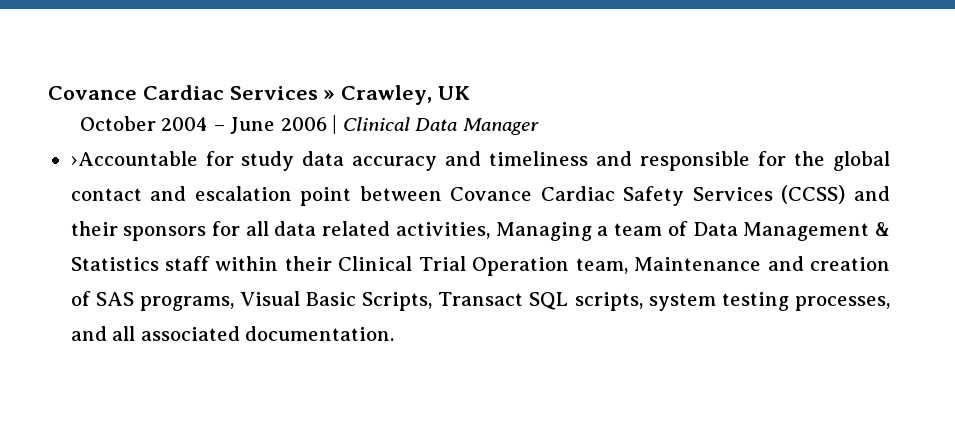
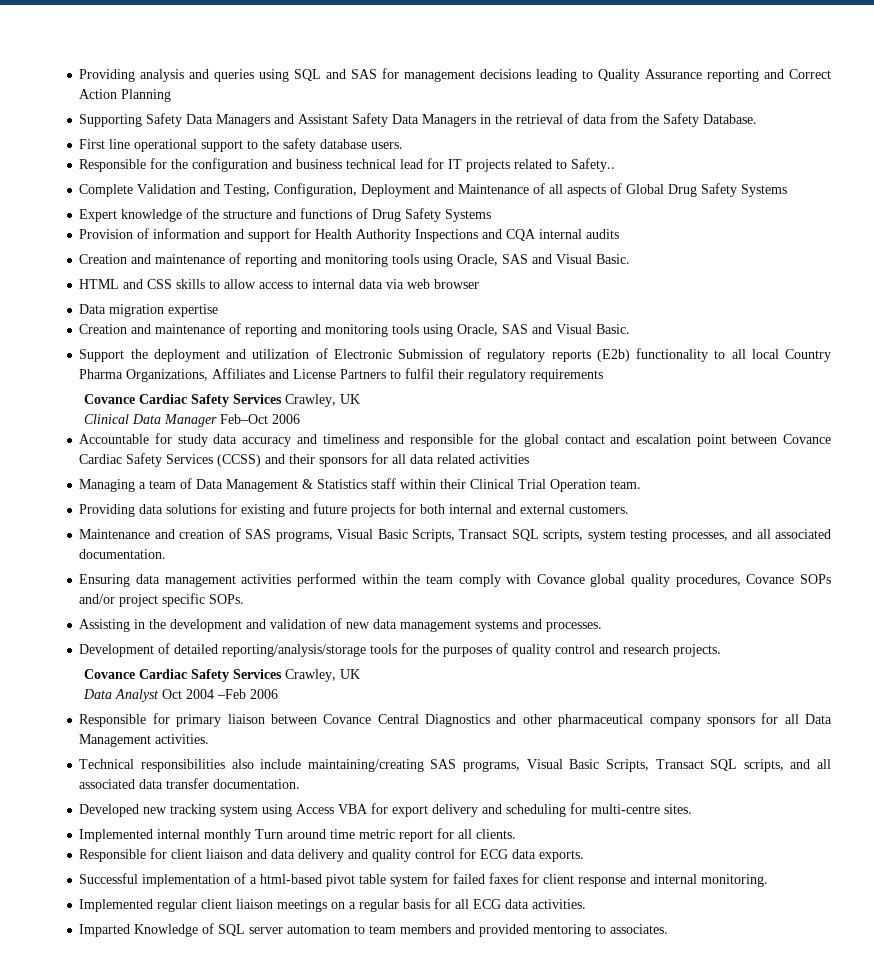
[48,85,471,105] [79,115,338,134] Covance Cardiac Services » Crawley, UK // October 2004 – June 2006 | -> [79,68,832,82] [79,89,172,102] [79,113,758,127] [79,138,404,152] [79,158,616,172] [79,183,788,197] [79,208,492,222] [79,228,620,242] [79,253,631,267] [79,279,480,289] [79,304,219,317] [79,323,631,337] [79,348,832,362] [79,368,604,382] [84,394,361,407] Providing analysis and queries using SQL and SAS for management decisions leading to Quality Assurance reporting and Correct Action Planning // Supporting Safety Data Managers and Assistant Safety Data Managers in the retrieval of data from the Safety Database. // First line operational support to the safety database users. // Responsible for the configuration and business technical lead for IT projects related to Safety.. // Complete Validation and Testing, Configuration, Deployment and Maintenance of all aspects of Global Drug Safety Systems // Expert knowledge of the structure and functions of Drug Safety Systems // Provision of information and support for Health Authority Inspections and CQA internal audits // Creation and maintenance of reporting and monitoring tools using Oracle, SAS and Visual Basic. // HTML and CSS skills to allow access to internal data via web browser // Data migration expertise // Creation and maintenance of reporting and monitoring tools using Oracle, SAS and Visual Basic. // Support the deployment and utilization of Electronic Submission of regulatory reports (E2b) functionality to all local Country Pharma Organizations, Affiliates and License Partners to fulfil their regulatory requirements // Covance Cardiac Safety Services Crawley, UK //
[70,151,198,166] // ›Accountable -> [220,414,301,424] [79,434,150,444] Feb–Oct 2006 // Accountable
[395,222,490,239] activities, -> [479,454,530,464] activities //
[575,258,628,274] team, -> [610,480,642,489] [79,503,630,517] team. // Providing data solutions for existing and future projects for both internal and external customers. //
(395, 333) none -> [79,573,831,587] [79,593,245,607] [79,618,603,632] [79,643,722,657] [84,669,361,682] [83,689,279,702] [79,713,832,727] [79,734,210,747] [79,759,832,772] [79,778,301,789] [79,803,693,817] [79,828,517,842] [79,848,585,862] [79,873,769,887] [79,898,587,912] [79,923,669,937] // Ensuring data management activities performed within the team comply with Covance global quality procedures, Covance SOPs and/or project specific SOPs. // Assisting in the development and validation of new data management systems and processes. // Development of detailed reporting/analysis/storage tools for the purposes of quality control and research projects. // Covance Cardiac Safety Services Crawley, UK // Data Analyst Oct 2004 –Feb 2006 // Responsible for primary liaison between Covance Central Diagnostics and other pharmaceutical company sponsors for all Data Management activities. // Technical responsibilities also include maintaining/creating SAS programs, Visual Basic Scripts, Transact SQL scripts, and all associated data transfer documentation. // Developed new tracking system using Access VBA for export delivery and scheduling for multi-centre sites. // Implemented internal monthly Turn around time metric report for all clients. // Responsible for client liaison and data delivery and quality control for ECG data exports. // Successful implementation of a html-based pivot table system for failed faxes for client response and internal monitoring. // Implemented regular client liaison meetings on a regular basis for all ECG data activities. // Imparted Knowledge of SQL server automation to team members and provided mentoring to associates.

